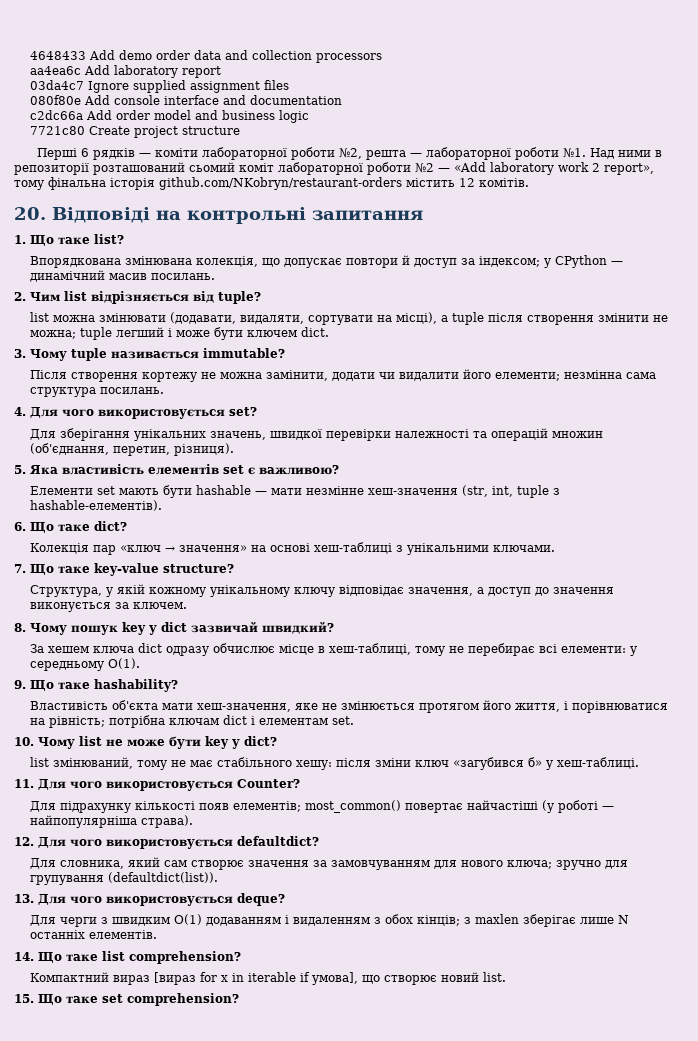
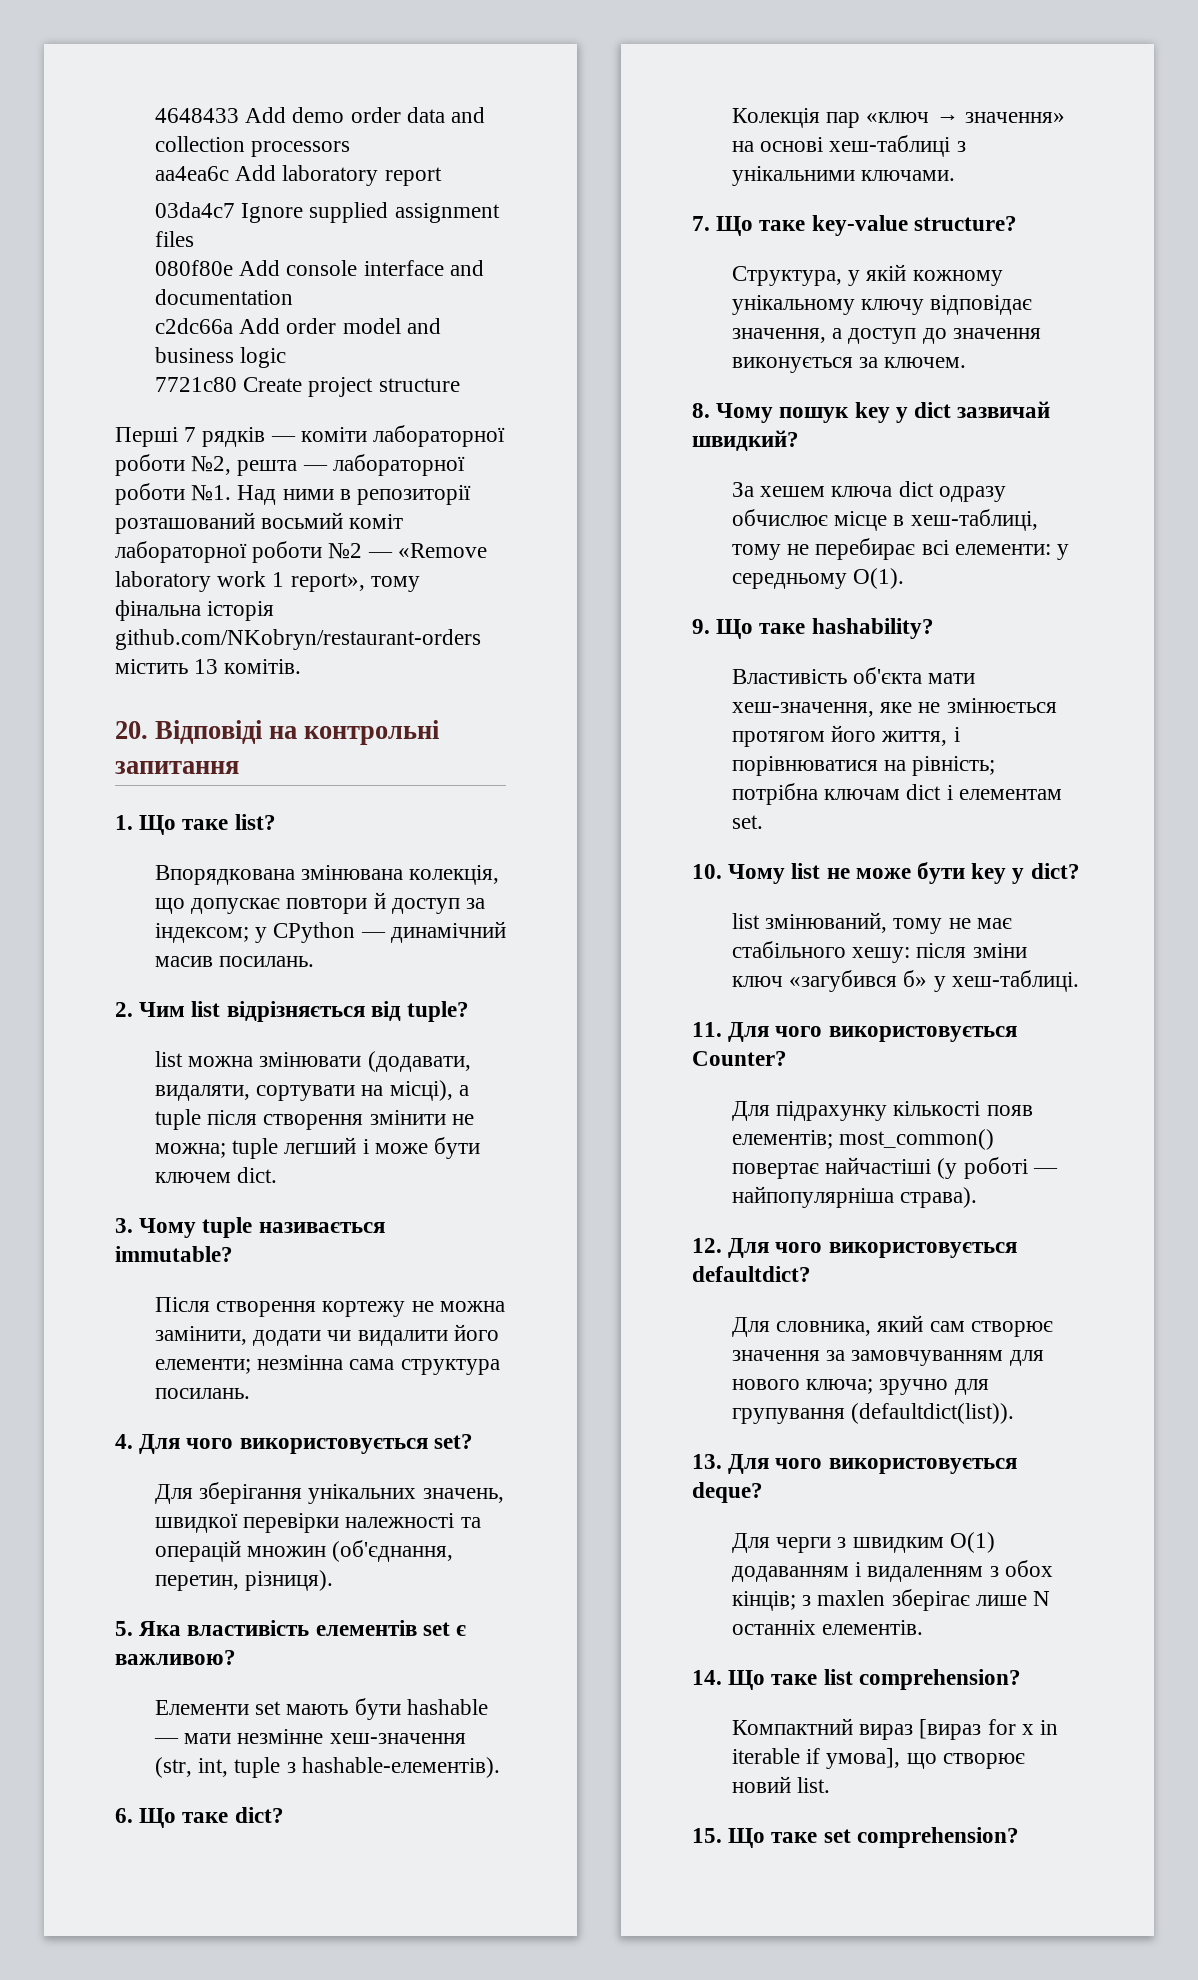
[81,148,90,157] 6 -> [184,427,197,442] 7
[189,162,235,172] сьомий -> [261,512,344,529] восьмий
[454,162,486,172] «Add -> [397,543,487,558] «Remove
[592,163,600,172] 2 -> [272,572,285,587] 1
[459,178,475,187] 12 -> [194,659,219,674] 13

